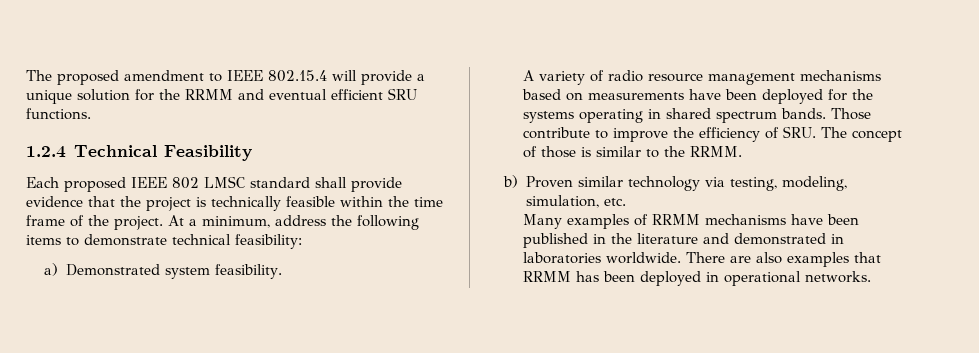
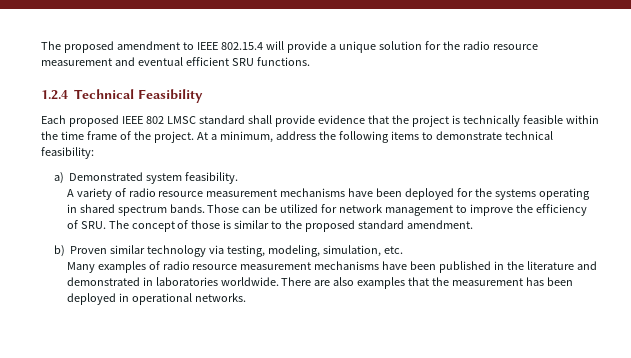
[185,89,233,100] RRMM -> [462,41,538,50] [41,58,112,66] radio resource measurement
[707,70,881,85] [521,89,684,101] management mechanisms based on measurements -> [206,188,346,197] measurement mechanisms
[522,127,590,139] contribute -> [242,204,454,216] can be utilized for network management
[689,146,742,157] RRMM. -> [305,220,474,232] proposed standard amendment.
[651,214,700,225] RRMM -> [162,261,312,270] radio resource measurement
[522,271,571,282] RRMM -> [432,277,524,286] the measurement

